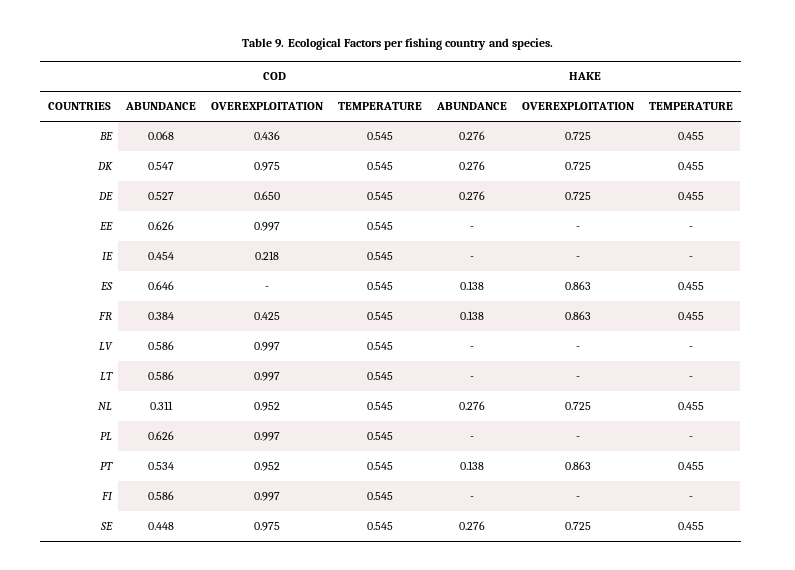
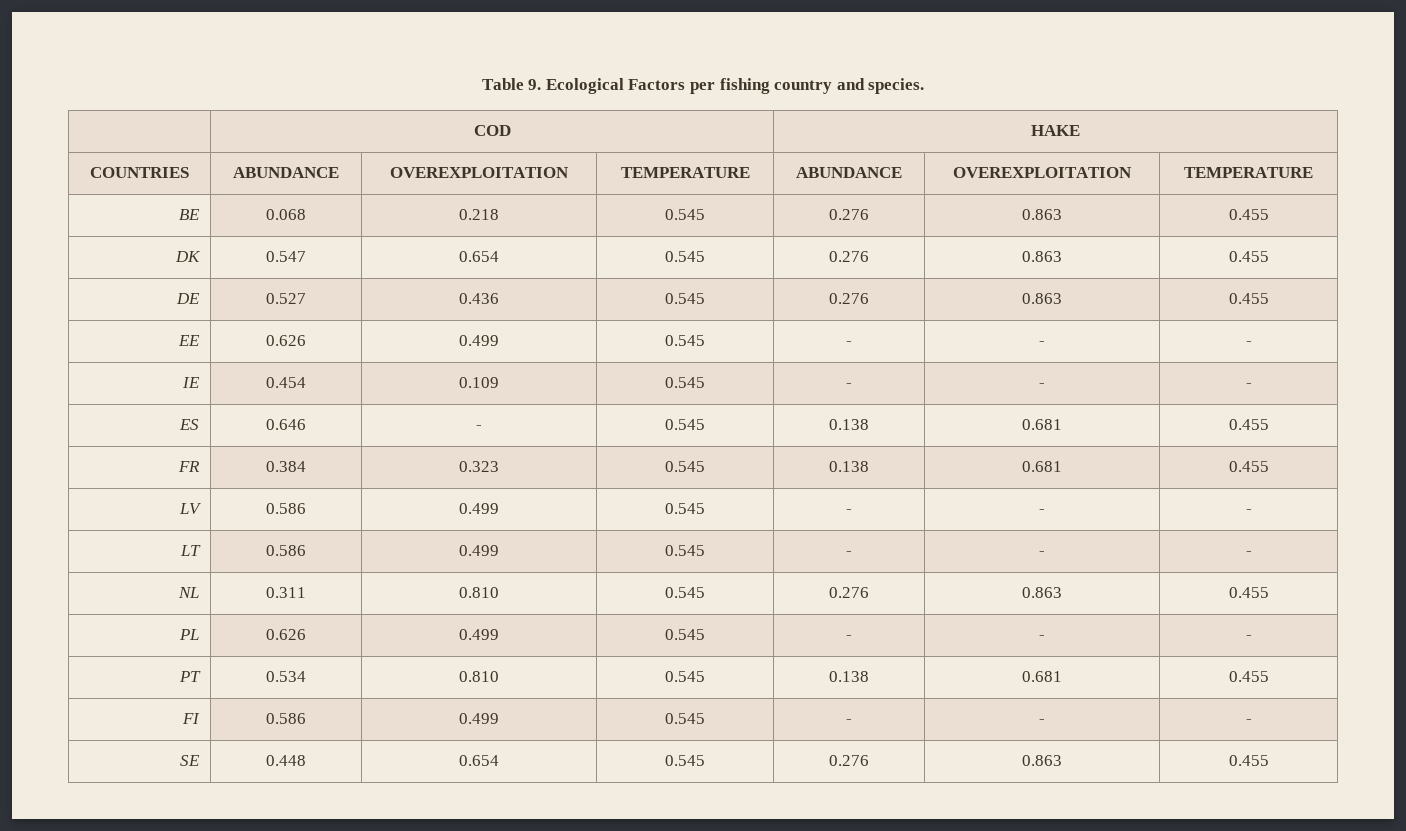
[254,131,280,140] [367,132,393,140] [459,131,485,140] [565,132,591,140] 0.436 | 0.545 | 0.276 | 0.725 -> [459,209,499,220] [665,209,705,220] [829,209,869,220] [1022,209,1062,220] 0.218 | 0.545 | 0.276 | 0.863
[254,162,280,171] [367,162,393,170] [459,161,485,170] [565,162,591,170] 0.975 | 0.545 | 0.276 | 0.725 -> [459,251,499,262] [665,251,705,262] [829,251,869,262] [1022,251,1062,262] 0.654 | 0.545 | 0.276 | 0.863
[254,191,280,200] [367,192,393,200] [459,191,485,200] [565,192,591,200] 0.650 | 0.545 | 0.276 | 0.725 -> [459,293,499,304] [665,293,705,304] [829,293,869,304] [1022,293,1062,304] 0.436 | 0.545 | 0.276 | 0.863
[254,222,280,231] 0.997 -> [459,335,499,346] 0.499
[255,251,279,260] 0.218 -> [459,377,499,388] 0.109
[565,281,591,290] 0.863 -> [1022,419,1062,430] 0.681
[254,312,280,320] [367,312,393,320] [460,311,484,320] [565,311,591,320] 0.425 | 0.545 | 0.138 | 0.863 -> [459,461,499,472] [665,461,705,472] [829,461,869,472] [1022,461,1062,472] 0.323 | 0.545 | 0.138 | 0.681
[254,342,280,351] 0.997 -> [459,503,499,514] 0.499
[254,372,280,381] 0.997 -> [459,545,499,556] 0.499
[254,402,280,411] [367,402,393,410] [459,401,485,410] [565,402,591,410] 0.952 | 0.545 | 0.276 | 0.725 -> [459,587,499,598] [665,587,705,598] [829,587,869,598] [1022,587,1062,598] 0.810 | 0.545 | 0.276 | 0.863
[254,432,280,441] 0.997 -> [459,629,499,640] 0.499
[254,462,280,471] [367,462,393,470] [460,461,484,470] [565,461,591,470] 0.952 | 0.545 | 0.138 | 0.863 -> [459,671,499,682] [665,671,705,682] [829,671,869,682] [1022,671,1062,682] 0.810 | 0.545 | 0.138 | 0.681
[254,492,280,501] 0.997 -> [459,713,499,724] 0.499
[254,522,280,531] [367,522,393,530] [459,521,485,530] [565,522,591,530] 0.975 | 0.545 | 0.276 | 0.725 -> [459,755,499,766] [665,755,705,766] [829,755,869,766] [1022,755,1062,766] 0.654 | 0.545 | 0.276 | 0.863

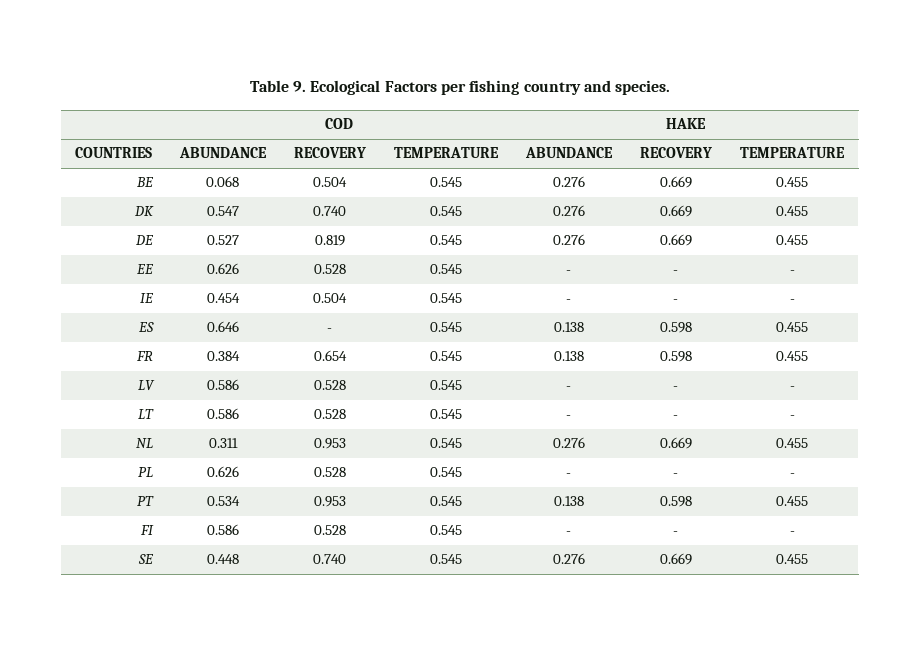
[390,167,569,178] OVEREXPLOITATION -> [293,147,366,158] RECOVERY
[953,167,1132,178] OVEREXPLOITATION -> [639,147,712,158] RECOVERY
[459,209,499,220] [665,209,705,220] [829,209,869,220] [1022,209,1062,220] 0.218 | 0.545 | 0.276 | 0.863 -> [313,177,347,187] [429,177,462,187] [552,176,585,187] [659,176,692,188] 0.504 | 0.545 | 0.276 | 0.669
[459,251,499,262] [665,251,705,262] [829,251,869,262] [1022,251,1062,262] 0.654 | 0.545 | 0.276 | 0.863 -> [313,206,346,216] [429,206,462,216] [552,205,585,216] [659,205,692,217] 0.740 | 0.545 | 0.276 | 0.669
[459,293,499,304] [665,293,705,304] [829,293,869,304] [1022,293,1062,304] 0.436 | 0.545 | 0.276 | 0.863 -> [314,235,345,246] [429,235,462,245] [552,234,585,245] [659,234,692,246] 0.819 | 0.545 | 0.276 | 0.669
[459,335,499,346] 0.499 -> [313,264,346,274] 0.528
[459,377,499,388] 0.109 -> [313,293,347,303] 0.504
[1022,419,1062,430] 0.681 -> [659,322,692,333] 0.598
[459,461,499,472] [665,461,705,472] [829,461,869,472] [1022,461,1062,472] 0.323 | 0.545 | 0.138 | 0.681 -> [313,350,347,361] [429,351,462,361] [553,351,584,361] [659,351,692,362] 0.654 | 0.545 | 0.138 | 0.598
[459,503,499,514] 0.499 -> [313,380,346,390] 0.528
[459,545,499,556] 0.499 -> [313,409,346,419] 0.528
[459,587,499,598] [665,587,705,598] [829,587,869,598] [1022,587,1062,598] 0.810 | 0.545 | 0.276 | 0.863 -> [313,438,346,449] [429,438,462,448] [552,437,585,448] [659,437,692,449] 0.953 | 0.545 | 0.276 | 0.669
[459,629,499,640] 0.499 -> [313,467,346,477] 0.528
[459,671,499,682] [665,671,705,682] [829,671,869,682] [1022,671,1062,682] 0.810 | 0.545 | 0.138 | 0.681 -> [313,496,346,507] [429,496,462,506] [553,496,584,506] [659,496,692,507] 0.953 | 0.545 | 0.138 | 0.598
[459,713,499,724] 0.499 -> [313,525,346,535] 0.528
[459,755,499,766] [665,755,705,766] [829,755,869,766] [1022,755,1062,766] 0.654 | 0.545 | 0.276 | 0.863 -> [313,554,346,564] [429,554,462,564] [552,553,585,564] [659,553,692,565] 0.740 | 0.545 | 0.276 | 0.669

